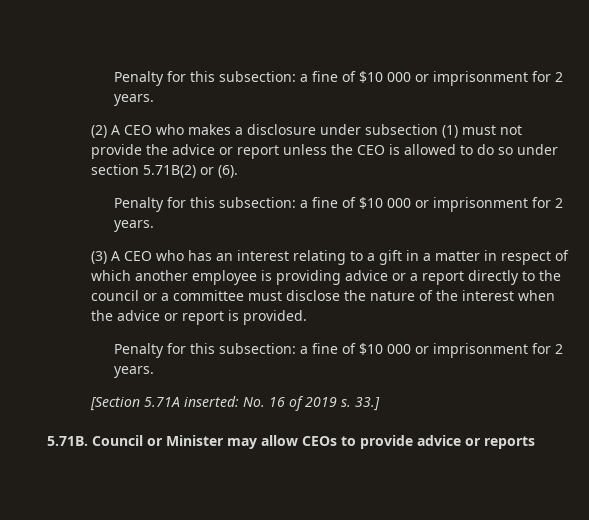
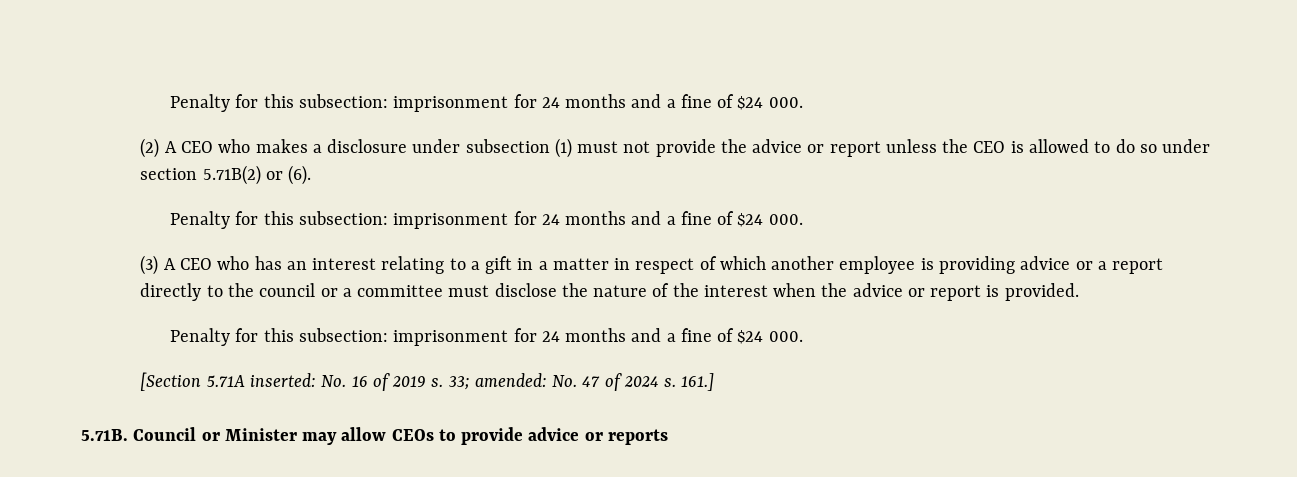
[113,71,563,86] [113,94,154,106] Penalty for this subsection: a fine of $10 000 or imprisonment for 2 years. -> [170,94,803,112] Penalty for this subsection: imprisonment for 24 months and a fine of $24 000.
[299,197,563,212] [113,220,154,232] a fine of $10 000 or imprisonment for 2 years. -> [393,211,803,229] imprisonment for 24 months and a fine of $24 000.
[299,343,563,358] [113,366,154,378] a fine of $10 000 or imprisonment for 2 years. -> [393,328,803,346] imprisonment for 24 months and a fine of $24 000.
[355,397,381,411] 33.] -> [448,373,715,391] 33; amended: No. 47 of 2024 s. 161.]

